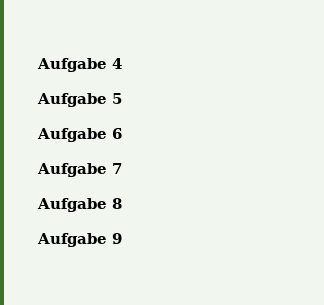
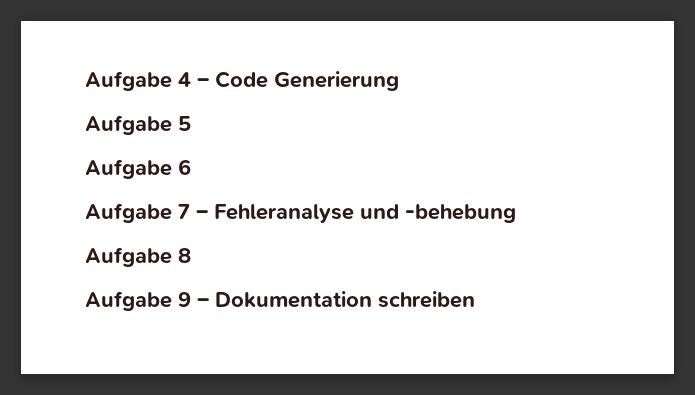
(122, 63) none -> [197,71,399,91] – Code Generierung
(122, 168) none -> [196,204,516,223] – Fehleranalyse und -behebung
(122, 238) none -> [197,291,475,308] – Dokumentation schreiben

